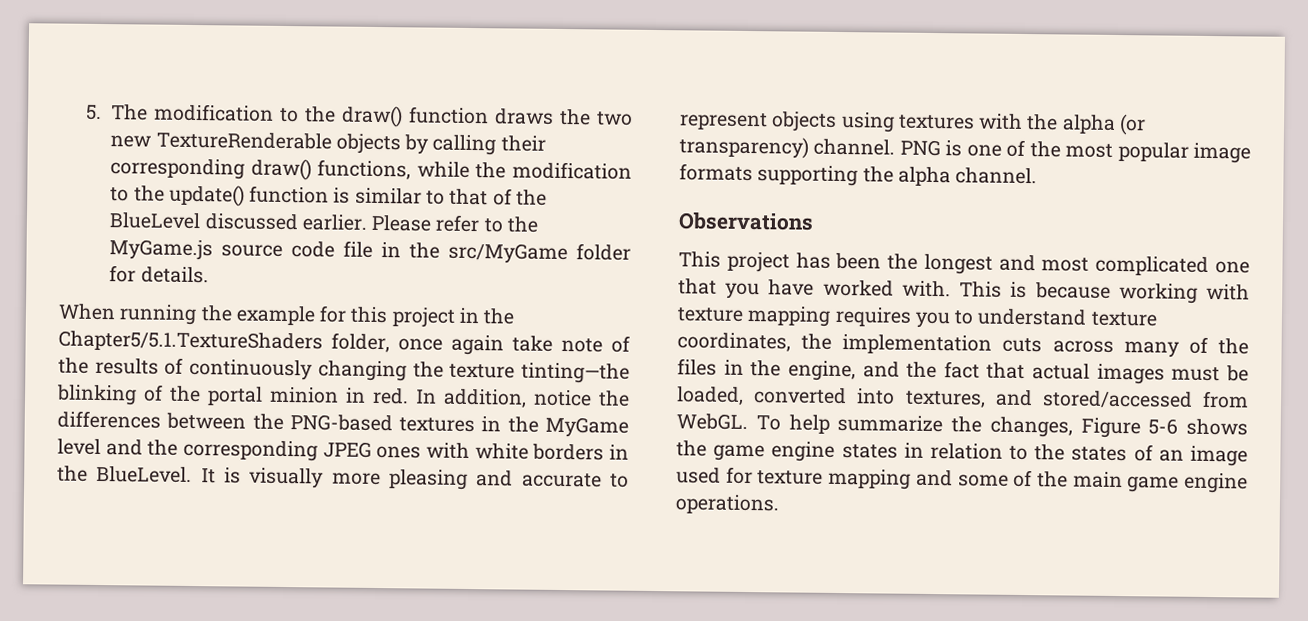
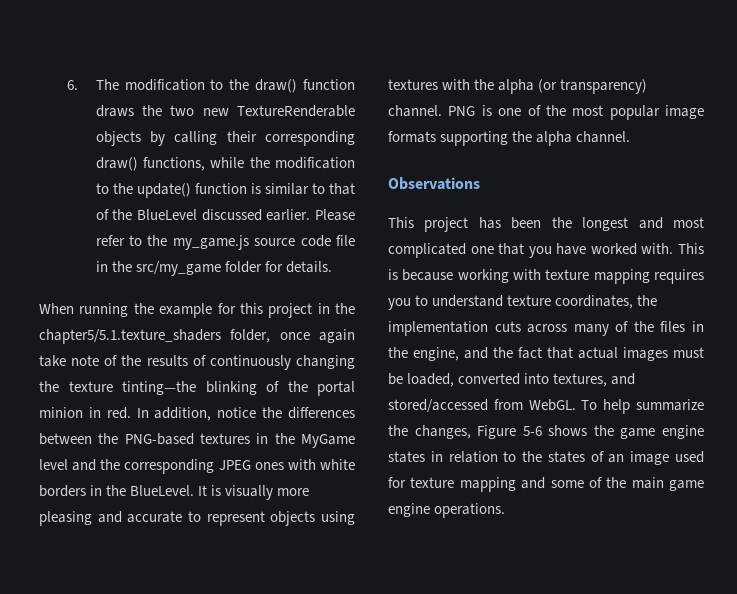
[86,104,103,121] 5. -> [67,80,79,90] 6.
[109,239,214,261] MyGame.js -> [172,235,249,250] my_game.js
[448,242,569,265] src/MyGame -> [135,261,221,276] src/my_game
[58,330,323,353] Chapter5/5.1.TextureShaders -> [39,329,221,344] chapter5/5.1.texture_shaders

